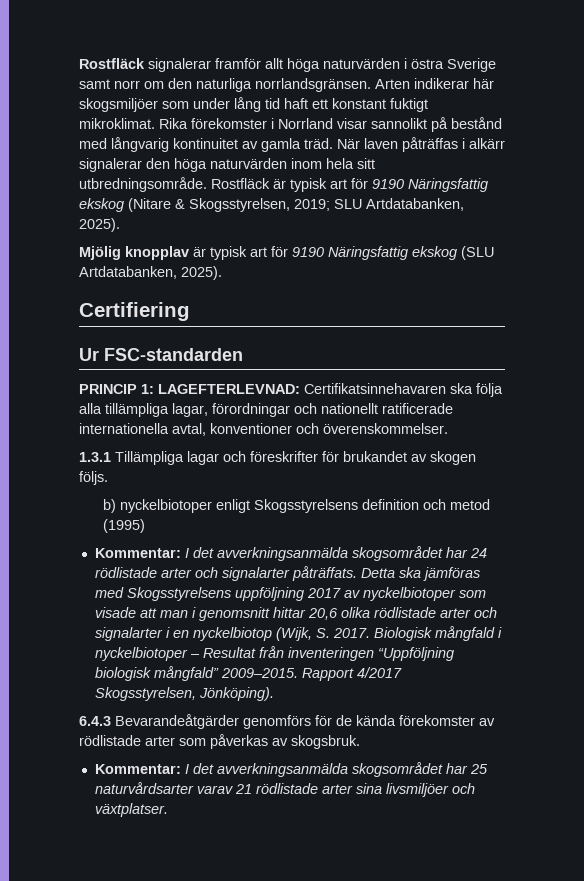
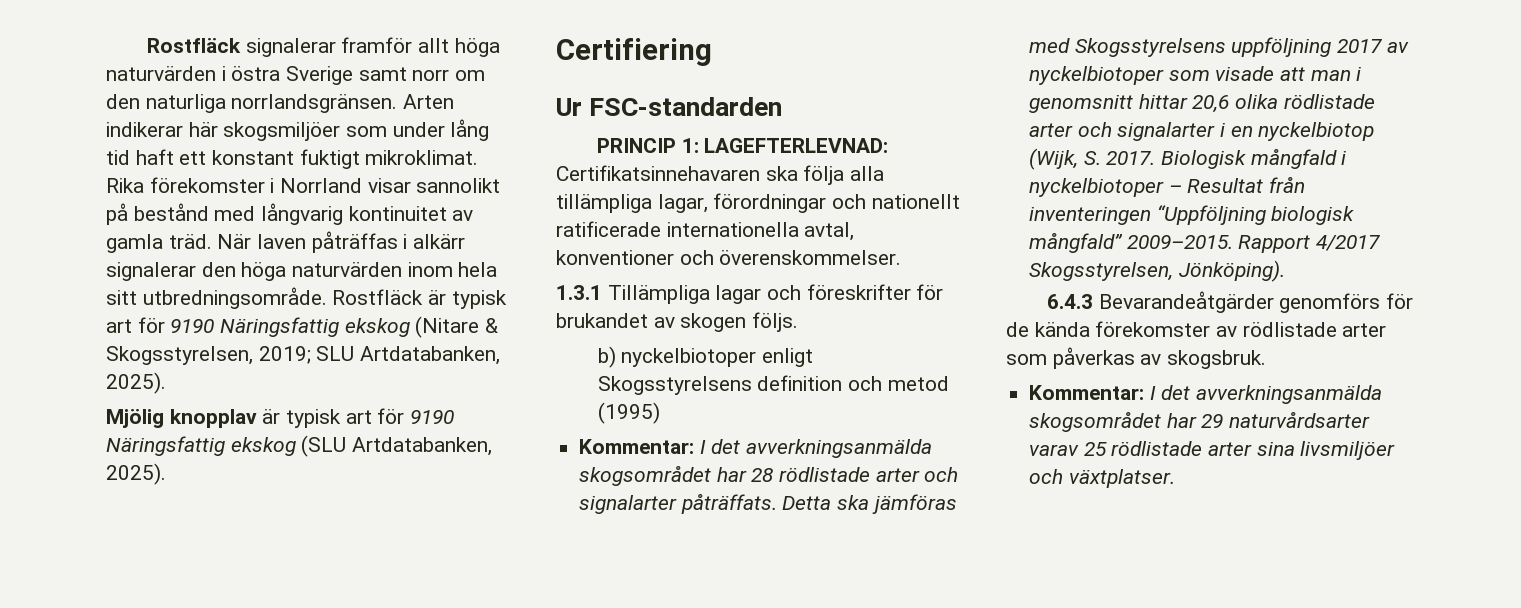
[469,548,487,558] 24 -> [751,468,774,482] 28
[469,764,488,774] 25 -> [1201,414,1224,428] 29
[234,784,252,794] 21 -> [1083,442,1107,456] 25

